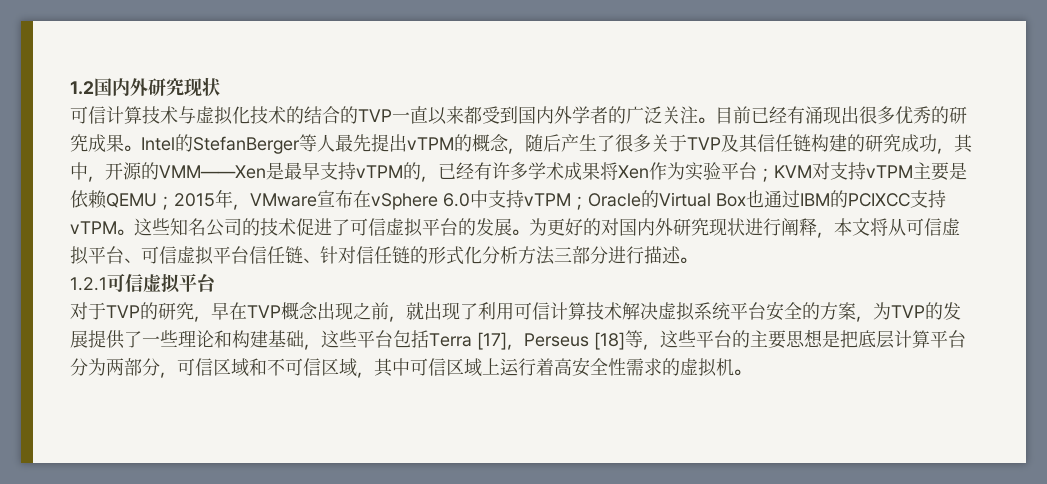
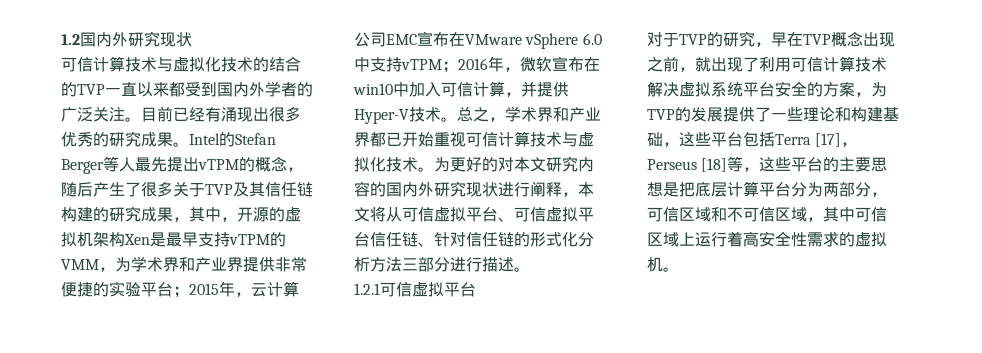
[193,136,300,154] StefanBerger -> [235,133,276,145] [61,159,104,174] Stefan Berger
[919,134,937,152] 功 -> [157,207,173,222] 果
[159,165,266,179] VMM——Xen -> [285,206,301,222] [61,232,150,247] 虚拟机架构Xen
[421,162,967,182] [70,189,371,210] ，已经有许多学术成果将Xen作为实验平台；KVM对支持vTPM主要是依赖QEMU；2015年，VMware宣布在 -> [61,256,307,272] [61,281,299,298] [354,31,522,47] VMM，为学术界和产业界提供非常便捷的实验平台；2015年，云计算公司EMC宣布在VMware
[588,190,946,208] [70,218,619,237] Oracle的Virtual Box也通过IBM的PCIXCC支持vTPM。这些知名公司的技术促进了可信虚拟平台的发展。为更好的对 -> [458,56,600,72] [353,81,569,97] [354,106,601,124] [354,131,594,147] [354,156,594,172] [354,181,386,197] 2016年，微软宣布在win10中加入可信计算，并提供Hyper-V技术。总之，学术界和产业界都已开始重视可信计算技术与虚拟化技术。为更好的对本文研究内容的

